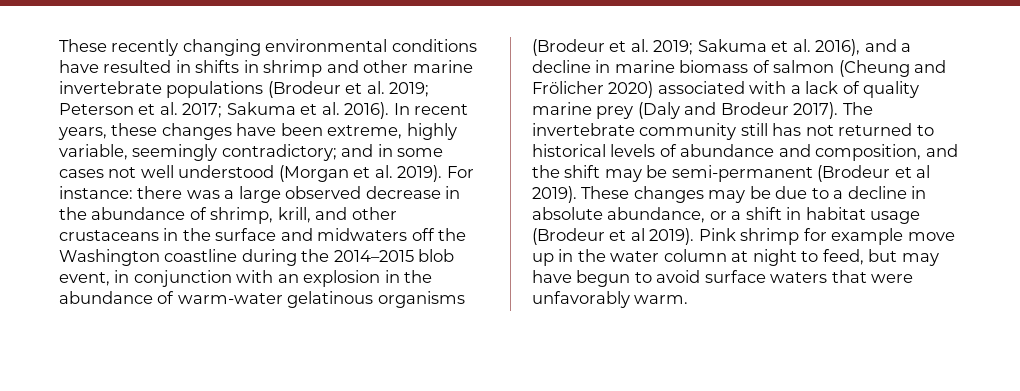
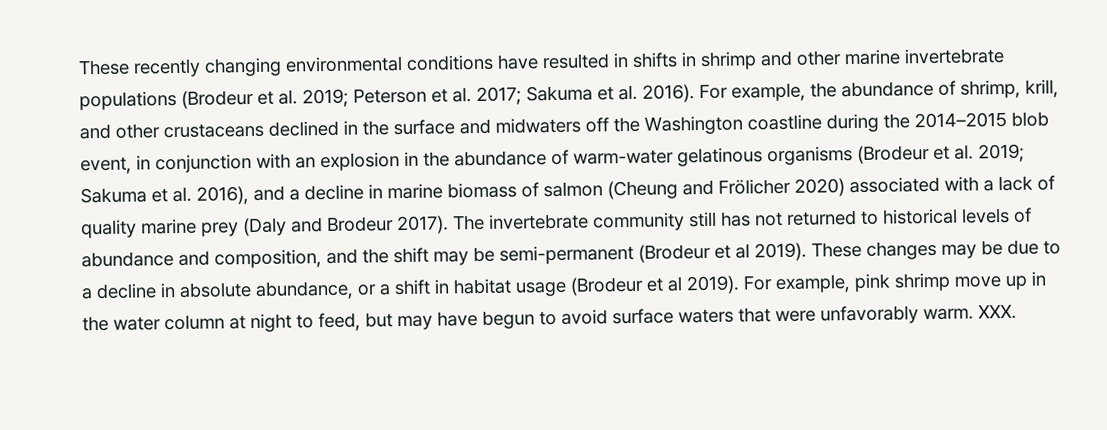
[393,103,469,115] [58,123,457,140] [59,144,444,161] [59,165,474,182] [59,186,461,203] In recent years, these changes have been extreme, highly variable, seemingly contradictory; and in some cases not well understood (Morgan et al. 2019). For instance: there was a large observed decrease in -> [699,82,806,102] For example,
(159, 235) none -> [268,120,339,137] declined
[698,228,904,245] Pink shrimp for example -> [743,272,951,294] For example, pink shrimp
(689, 299) none -> [978,303,1017,320] XXX.

